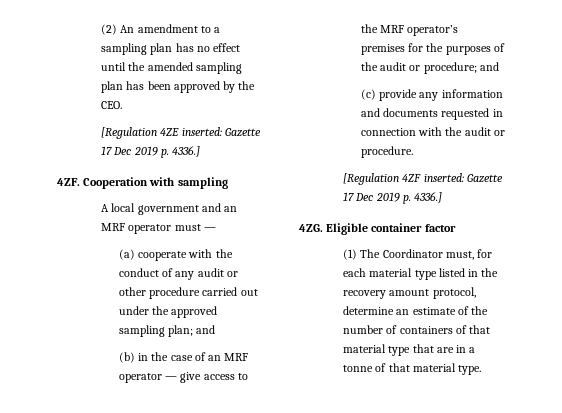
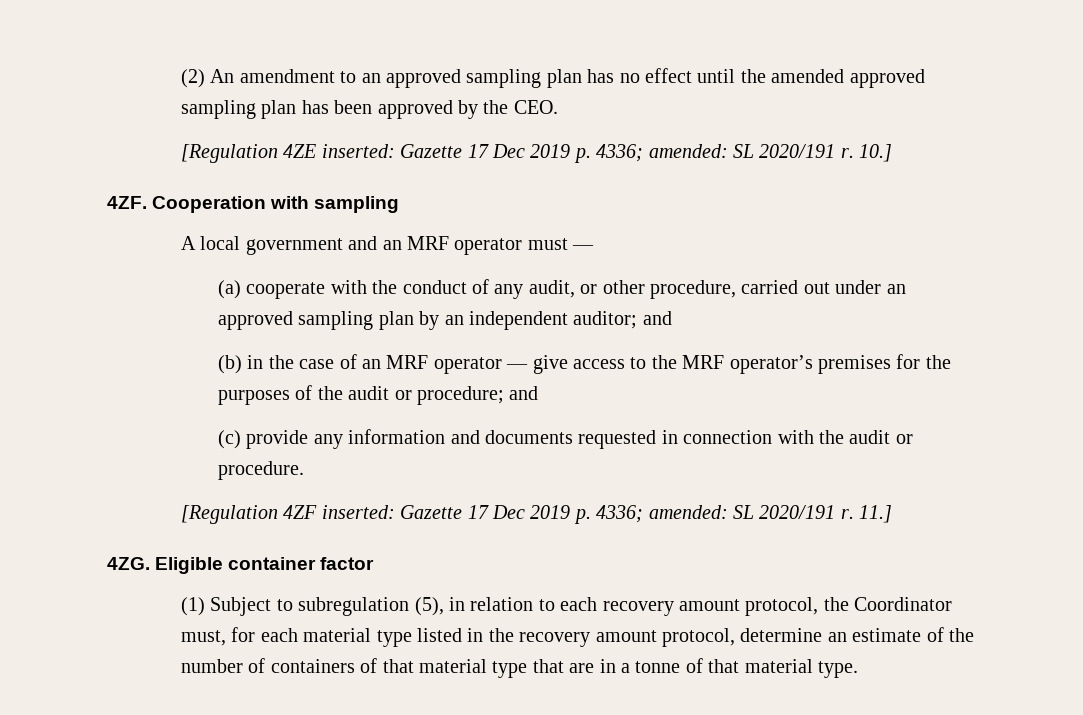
[213,27,220,33] a -> [361,69,461,88] an approved
(193, 66) none -> [849,69,925,88] approved
[171,146,200,157] 4336.] -> [596,144,893,162] 4336; amended: SL 2020/191 r. 10.]
[197,268,224,277] audit -> [528,280,575,298] audit,
[149,287,201,299] procedure -> [649,280,736,299] procedure,
[152,306,218,318] [118,325,194,337] the approved sampling plan; -> [886,284,906,294] [217,311,638,330] an approved sampling plan by an independent auditor;
[413,192,442,203] 4336.] -> [596,505,893,523] 4336; amended: SL 2020/191 r. 11.]
[360,249,381,258] The -> [210,597,849,616] Subject to subregulation (5), in relation to each recovery amount protocol, the

